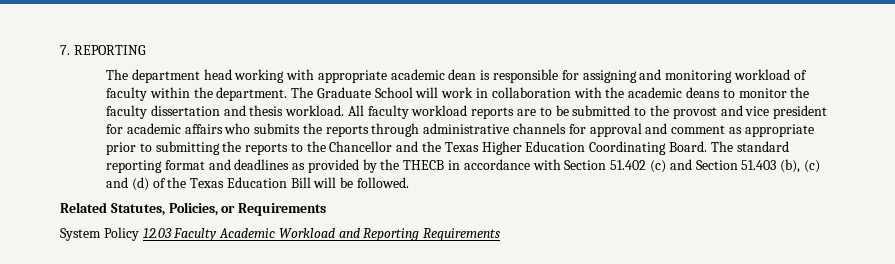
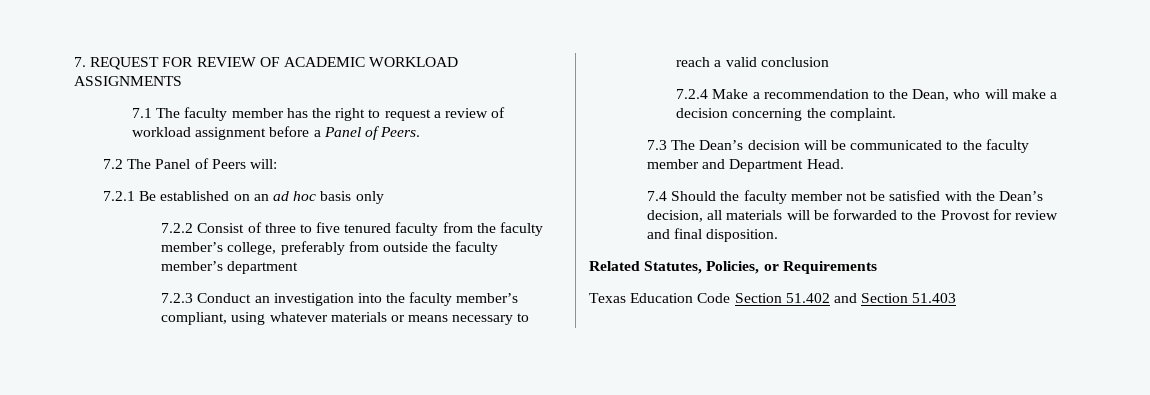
[73,45,146,55] [106,69,807,83] [106,87,810,101] [106,105,828,119] [106,123,814,137] [106,141,789,155] [106,159,820,173] [106,177,410,191] REPORTING // The department head working with appropriate academic dean is responsible for assigning and monitoring workload of faculty within the department. The Graduate School will work in collaboration with the academic deans to monitor the faculty dissertation and thesis workload. All faculty workload reports are to be submitted to the provost and vice president for academic affairs who submits the reports through administrative channels for approval and comment as appropriate prior to submitting the reports to the Chancellor and the Texas Higher Education Coordinating Board. The standard reporting format and deadlines as provided by the THECB in accordance with Section 51.402 (c) and Section 51.403 (b), (c) and (d) of the Texas Education Bill will be followed. -> [90,57,459,70] [74,76,182,86] [132,107,506,121] [132,126,421,140] [103,158,277,169] [103,191,384,204] [161,222,543,236] [161,241,499,255] [161,261,299,274] [161,292,519,306] [161,312,530,325] [676,57,829,67] [676,89,1057,101] [676,108,896,121] [647,139,1029,153] [647,159,844,172] [647,190,1043,204] [647,209,1058,222] [647,228,779,242] REQUEST FOR REVIEW OF ACADEMIC WORKLOAD ASSIGNMENTS // 7.1 The faculty member has the right to request a review of workload assignment before a Panel of Peers. // 7.2 The Panel of Peers will: // 7.2.1 Be established on an ad hoc basis only // 7.2.2 Consist of three to five tenured faculty from the faculty member’s college, preferably from outside the faculty member’s department // 7.2.3 Conduct an investigation into the faculty member’s compliant, using whatever materials or means necessary to reach a valid conclusion // 7.2.4 Make a recommendation to the Dean, who will make a decision concerning the complaint. // 7.3 The Dean’s decision will be communicated to the faculty member and Department Head. // 7.4 Should the faculty member not be satisfied with the Dean’s decision, all materials will be forwarded to the Provost for review and final disposition.
[60,227,501,241] System Policy 12.03 Faculty Academic Workload and Reporting Requirements -> [589,293,957,303] Texas Education Code Section 51.402 and Section 51.403

